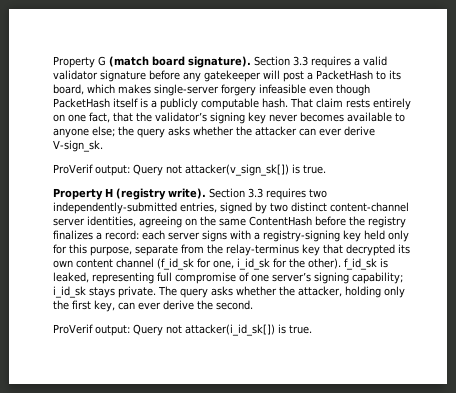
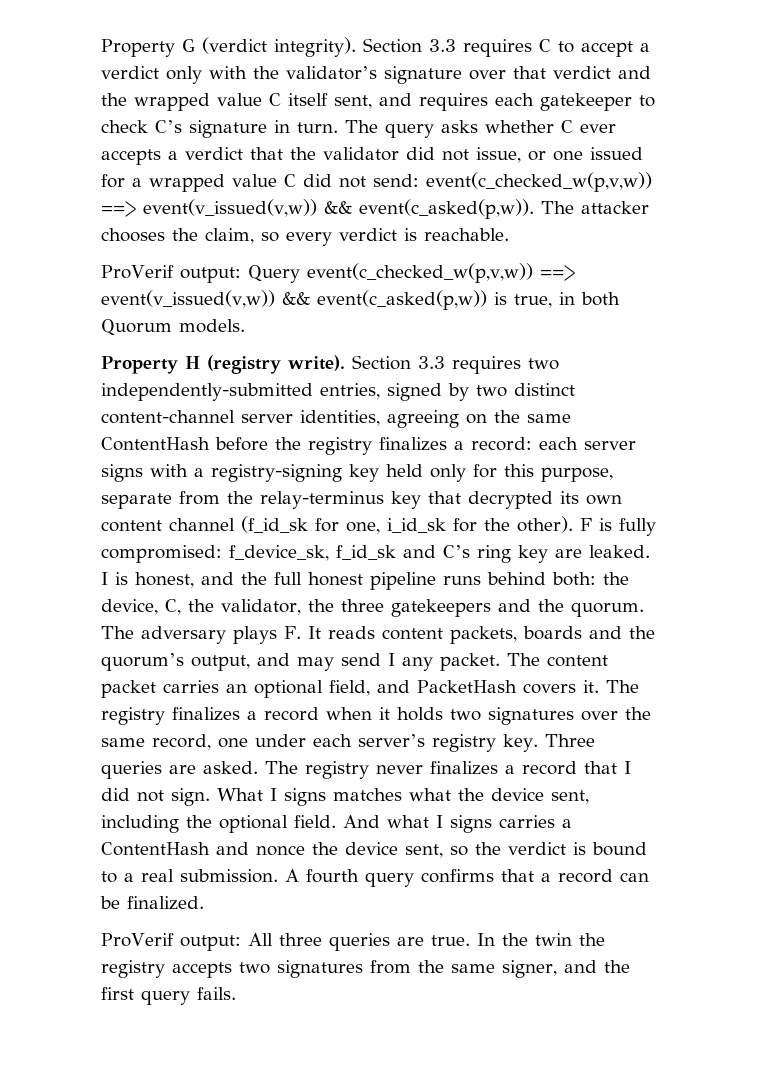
[109,56,387,68] [53,70,401,82] [53,84,370,96] [53,98,411,110] [53,112,405,124] [53,126,375,138] [53,140,103,152] [53,164,326,176] (match board signature). Section 3.3 requires a valid validator signature before any gatekeeper will post a PacketHash to its board, which makes single-server forgery infeasible even though PacketHash itself is a publicly computable hash. That claim rests entirely on one fact, that the validator’s signing key never becomes available to anyone else; the query asks whether the attacker can ever derive V-sign_sk. // ProVerif output: Query not attacker(v_sign_sk[]) is true. -> [202,37,650,57] [101,66,651,84] [101,93,655,111] [101,120,616,138] [101,147,643,165] [101,172,652,192] [101,199,649,219] [101,228,509,246] [101,263,575,283] [101,290,620,310] [101,319,245,336] (verdict integrity). Section 3.3 requires C to accept a verdict only with the validator’s signature over that verdict and the wrapped value C itself sent, and requires each gatekeeper to check C’s signature in turn. The query asks whether C ever accepts a verdict that the validator did not issue, or one issued for a wrapped value C did not send: event(c_checked_w(p,v,w)) ==> event(v_issued(v,w)) && event(c_asked(p,w)). The attacker chooses the claim, so every verdict is reachable. // ProVerif output: Query event(c_checked_w(p,v,w)) ==> event(v_issued(v,w)) && event(c_asked(p,w)) is true, in both Quorum models.
[344,258,388,270] [53,272,403,284] [53,286,405,298] [53,300,253,312] [53,324,312,336] f_id_sk is leaked, representing full compromise of one server’s signing capability; i_id_sk stays private. The query asks whether the attacker, holding only the first key, can ever derive the second. // ProVerif output: Query not attacker(i_id_sk[]) is true. -> [580,518,656,536] [101,545,650,563] [101,572,629,590] [101,599,644,617] [101,626,655,644] [101,653,608,671] [101,680,639,698] [101,707,651,725] [101,734,595,752] [101,761,631,779] [101,788,589,806] [101,815,572,833] [101,842,647,858] [101,869,649,887] [100,896,204,910] [101,933,605,951] [101,960,630,978] [101,987,236,1005] F is fully compromised: f_device_sk, f_id_sk and C’s ring key are leaked. I is honest, and the full honest pipeline runs behind both: the device, C, the validator, the three gatekeepers and the quorum. The adversary plays F. It reads content packets, boards and the quorum’s output, and may send I any packet. The content packet carries an optional field, and PacketHash covers it. The registry finalizes a record when it holds two signatures over the same record, one under each server’s registry key. Three queries are asked. The registry never finalizes a record that I did not sign. What I signs matches what the device sent, including the optional field. And what I signs carries a ContentHash and nonce the device sent, so the verdict is bound to a real submission. A fourth query confirms that a record can be finalized. // ProVerif output: All three queries are true. In the twin the registry accepts two signatures from the same signer, and the first query fails.

